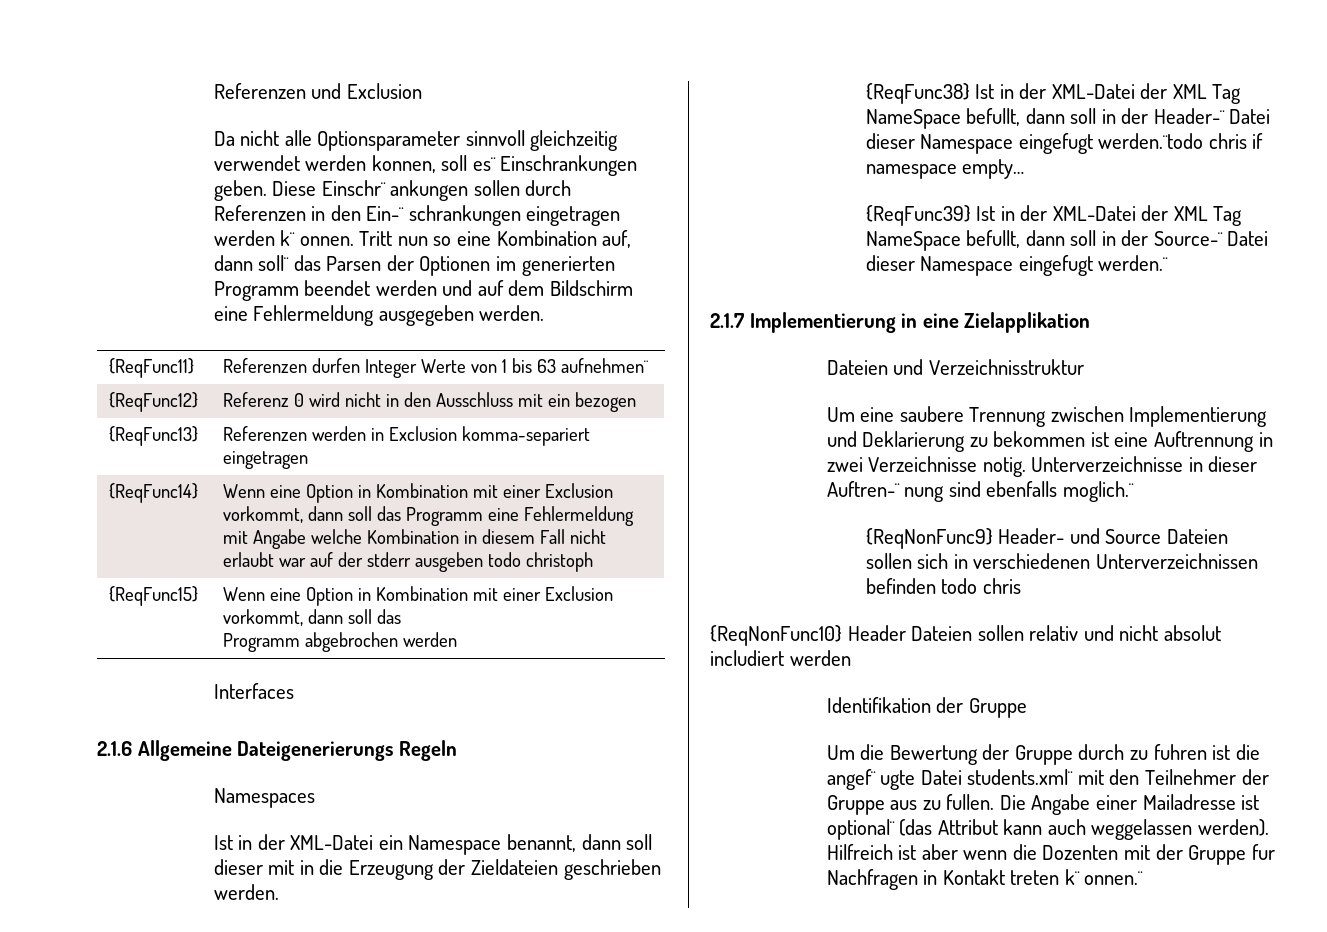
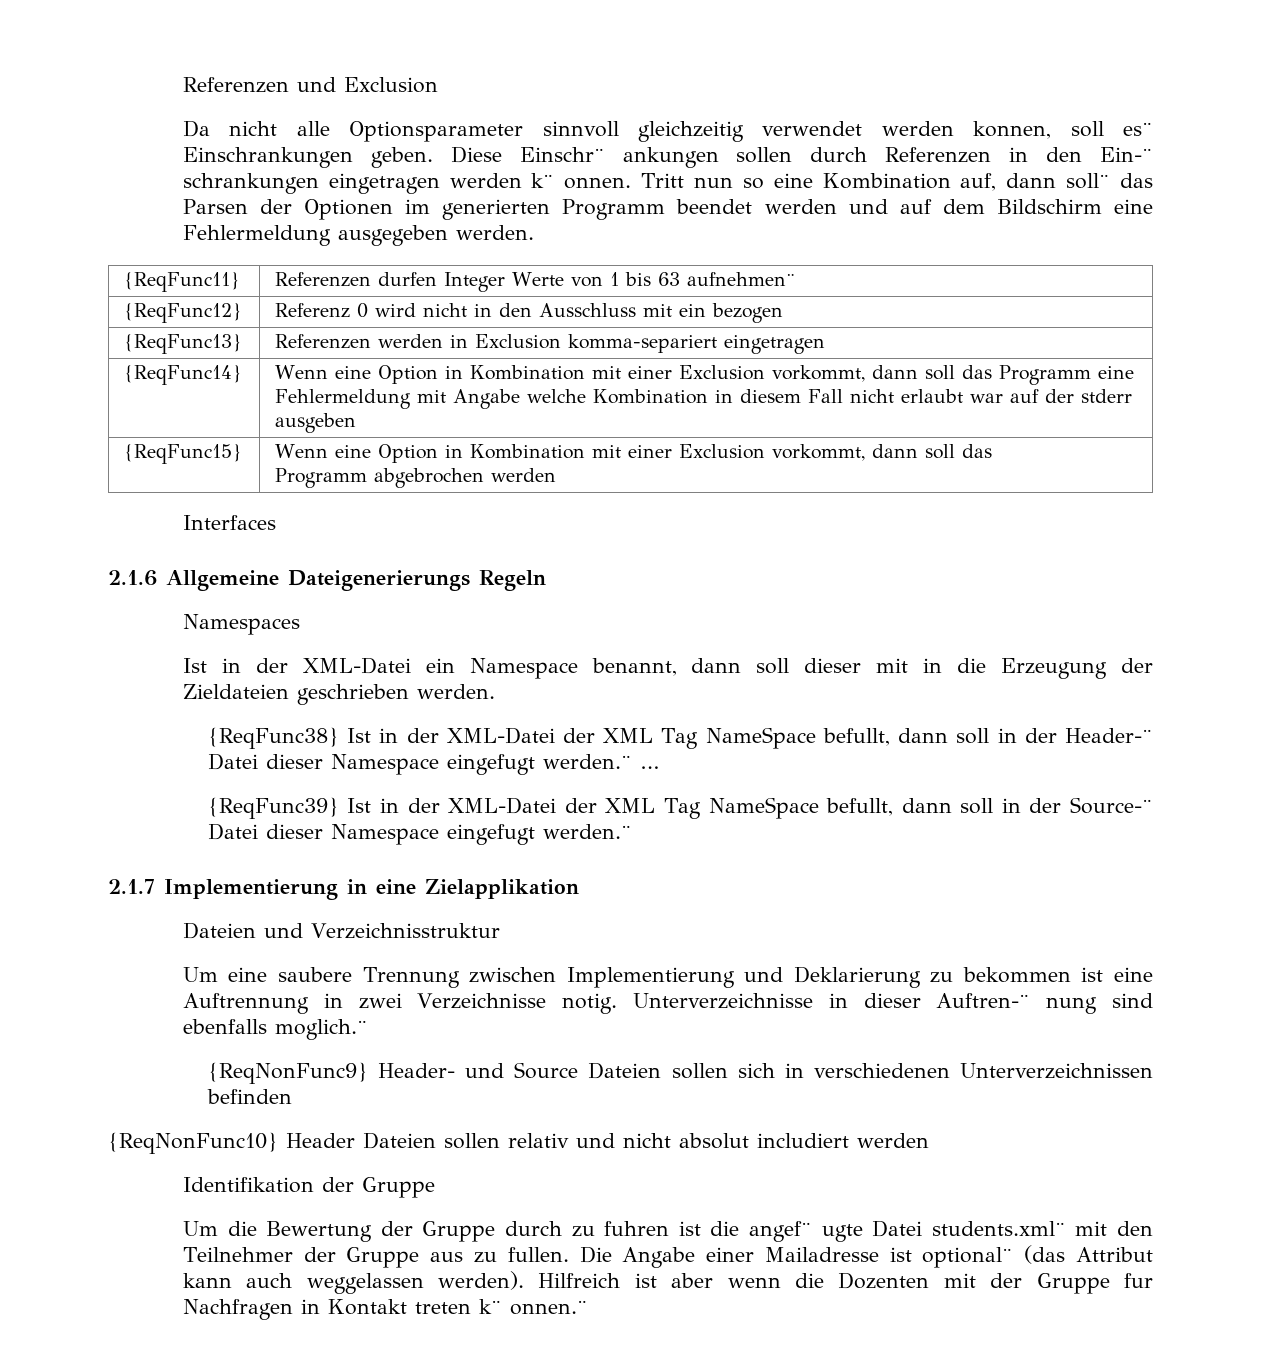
[488,552,594,572] todo christoph -> (357, 423) none
[1098,133,1264,149] [865,159,1025,179] werden.¨todo chris if namespace empty… -> [542,754,659,769] werden.¨ …
[941,578,1021,594] todo chris -> (292, 1096) none

